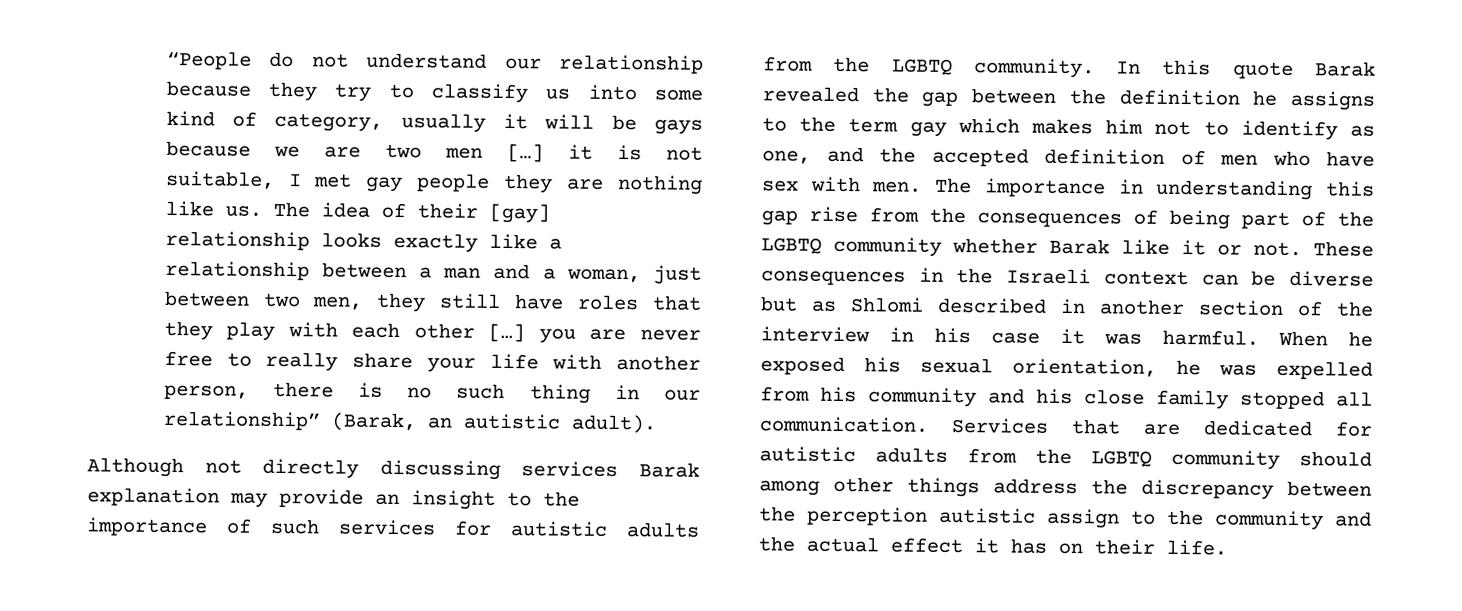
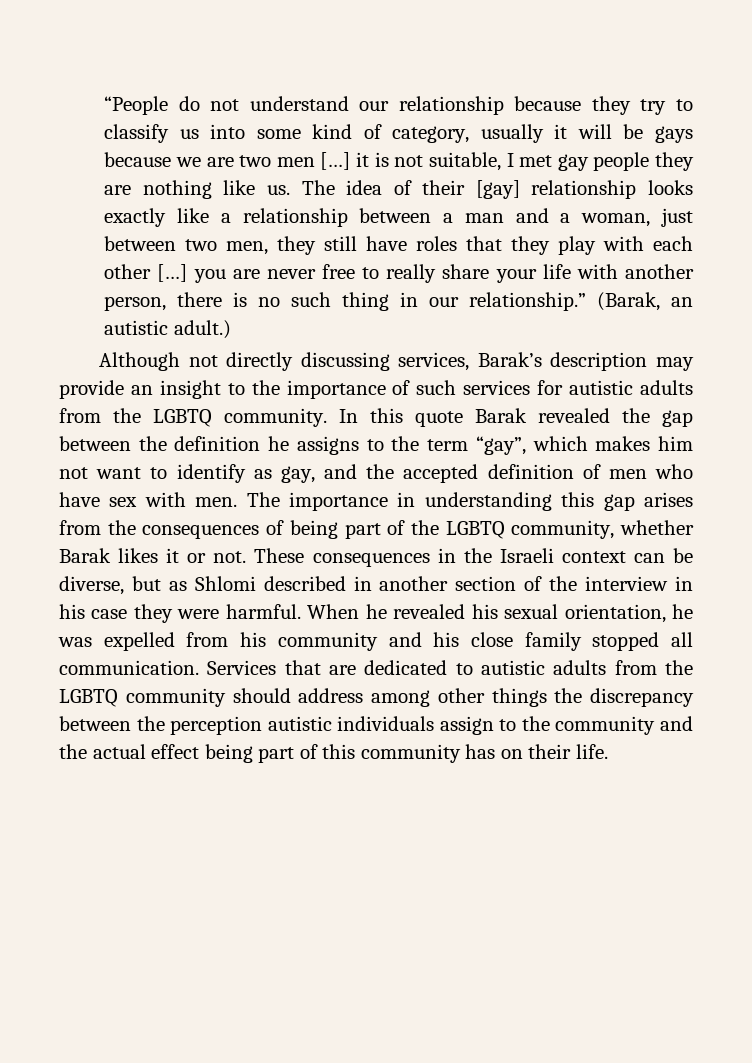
[162,410,321,431] relationship” -> [469,292,587,311] relationship.”
[570,414,657,434] adult). -> [173,320,231,339] adult.)
[521,461,701,478] [87,487,220,507] services Barak explanation -> [398,352,648,371] services, Barak’s description
[909,121,947,137] gay -> [475,436,526,455] “gay”,
(1192, 128) none -> [96,467,142,479] want
[762,150,811,164] one, -> [280,466,315,483] gay,
[809,206,858,223] rise -> [643,492,693,507] arises
[833,236,942,257] community -> [511,520,615,539] community,
[1121,239,1170,255] like -> [118,548,159,563] likes
[1289,270,1374,287] diverse -> [59,576,124,595] diverse,
[1060,328,1142,345] it was -> [133,604,220,623] they were
[760,356,845,376] exposed -> [393,604,466,619] revealed
[1335,421,1372,437] for -> [455,663,473,675] to
(1372, 459) none -> [298,688,364,703] address
[993,478,1078,495] address -> (547, 697) none
(1036, 515) none -> [337,716,435,731] individuals
[974,538,999,554] it -> [204,744,461,763] being part of this community

